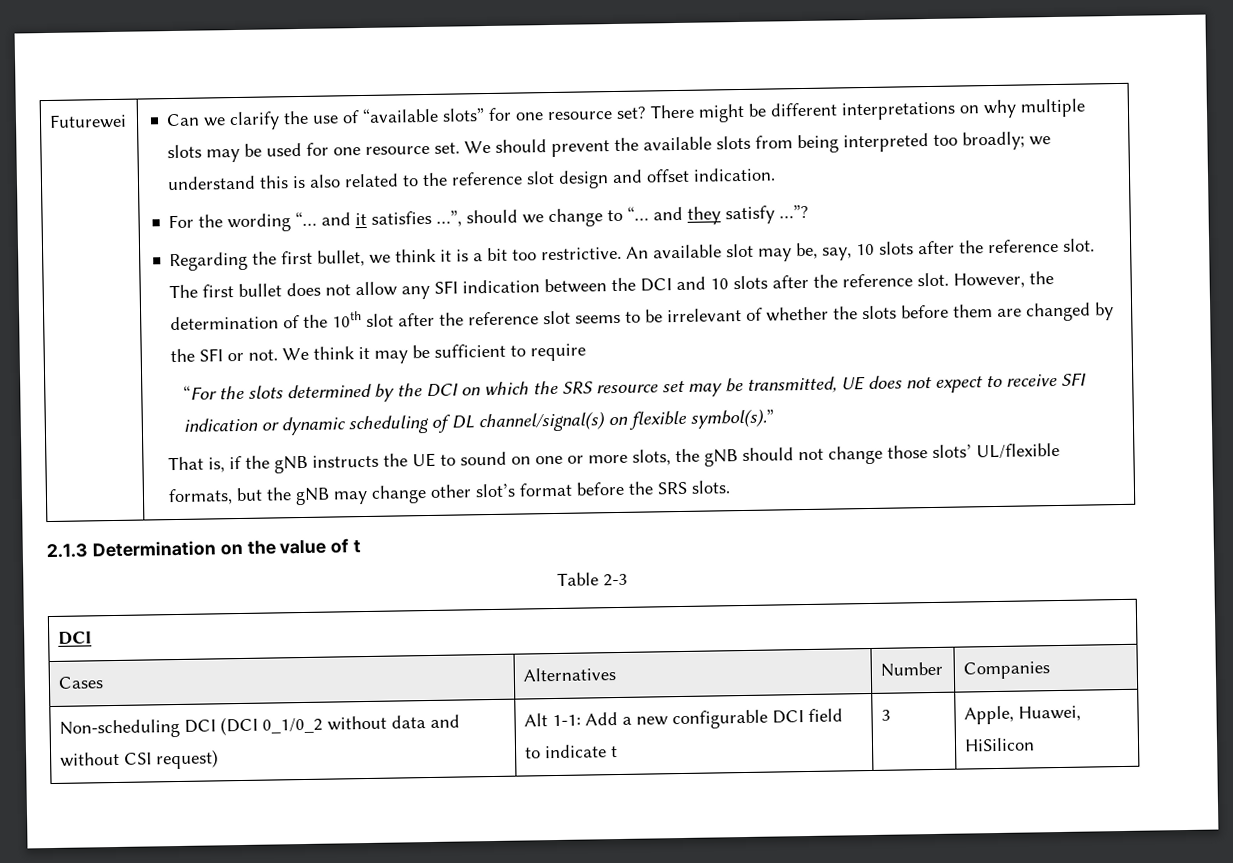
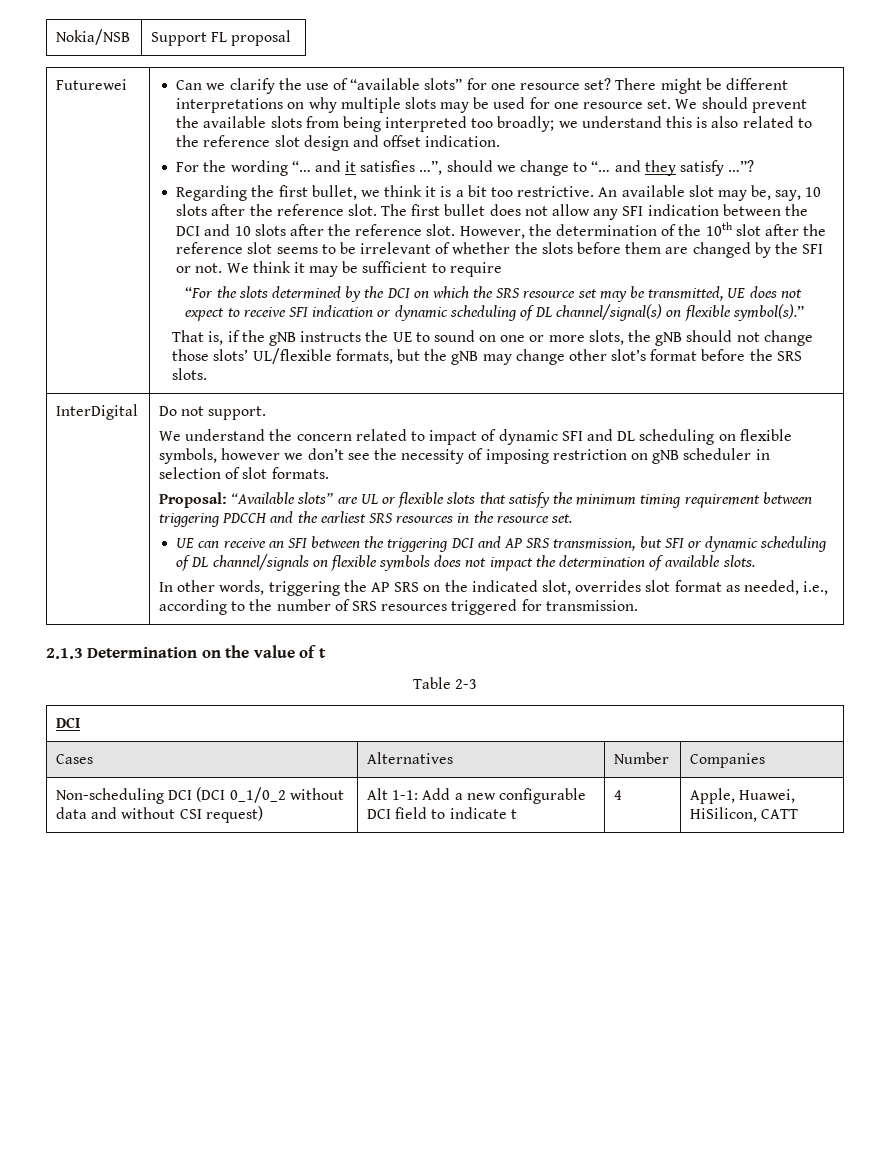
(49, 121) none -> [56,29,131,45] [151,30,292,46] Nokia/NSB | Support FL proposal //
(731, 487) none -> [56,404,139,420] [159,406,267,420] [159,429,792,445] [159,448,770,464] [159,467,329,479] [159,492,812,508] [159,511,572,527] [176,536,828,552] [176,554,755,571] [159,580,829,596] [159,599,638,615] // InterDigital | Do not support. // We understand the concern related to impact of dynamic SFI and DL scheduling on flexible symbols, however we don’t see the necessity of imposing restriction on gNB scheduler in selection of slot formats. // Proposal: “Available slots” are UL or flexible slots that satisfy the minimum timing requirement between triggering PDCCH and the earliest SRS resources in the resource set. // UE can receive an SFI between the triggering DCI and AP SRS transmission, but SFI or dynamic scheduling of DL channel/signals on flexible symbols does not impact the determination of available slots. // In other words, triggering the AP SRS on the indicated slot, overrides slot format as needed, i.e., according to the number of SRS resources triggered for transmission.
[881,709,892,721] 3 -> [614,790,623,800] 4
[964,737,1036,752] HiSilicon -> [690,807,799,822] HiSilicon, CATT

